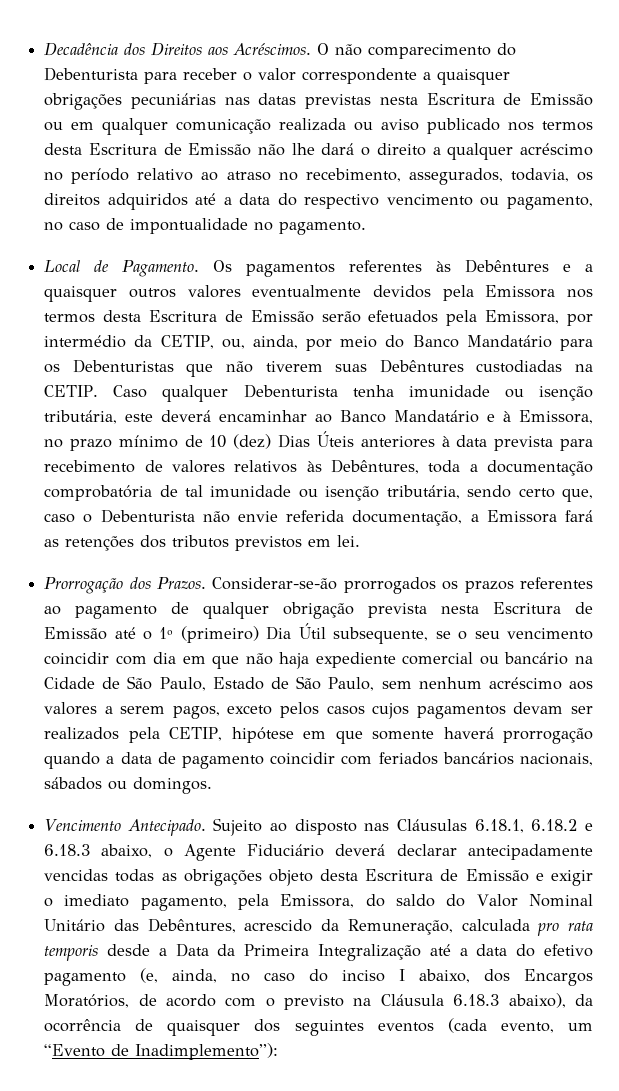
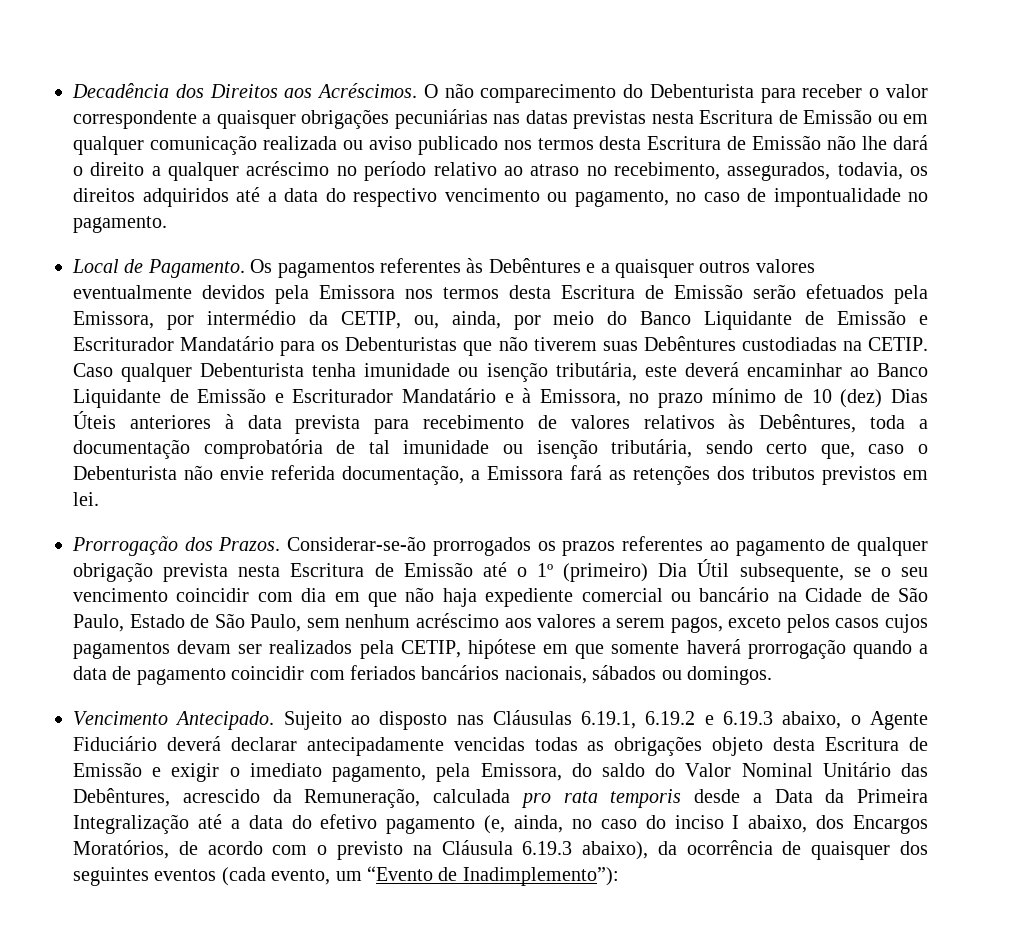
(459, 341) none -> [704,310,929,330] [73,337,174,351] Liquidante de Emissão e Escriturador
(387, 416) none -> [73,388,394,408] Liquidante de Emissão e Escriturador
[474,819,594,833] [44,844,91,856] 6.18.1, 6.18.2 e 6.18.3 -> [581,711,774,729] 6.19.1, 6.19.2 e 6.19.3
[453,994,500,1006] 6.18.3 -> [522,841,573,855] 6.19.3

